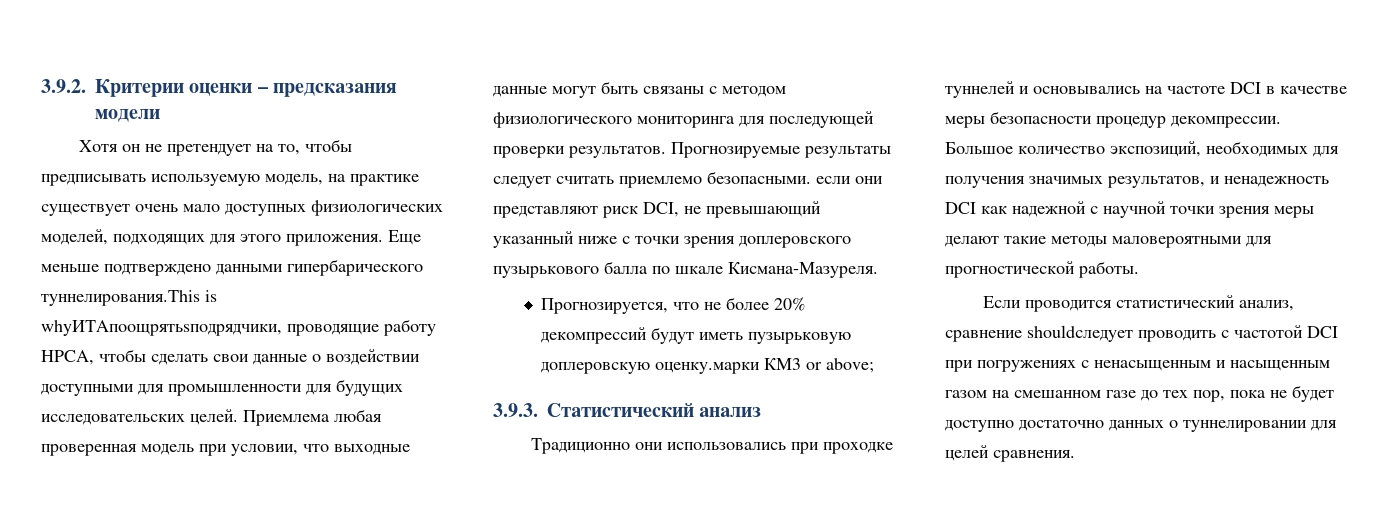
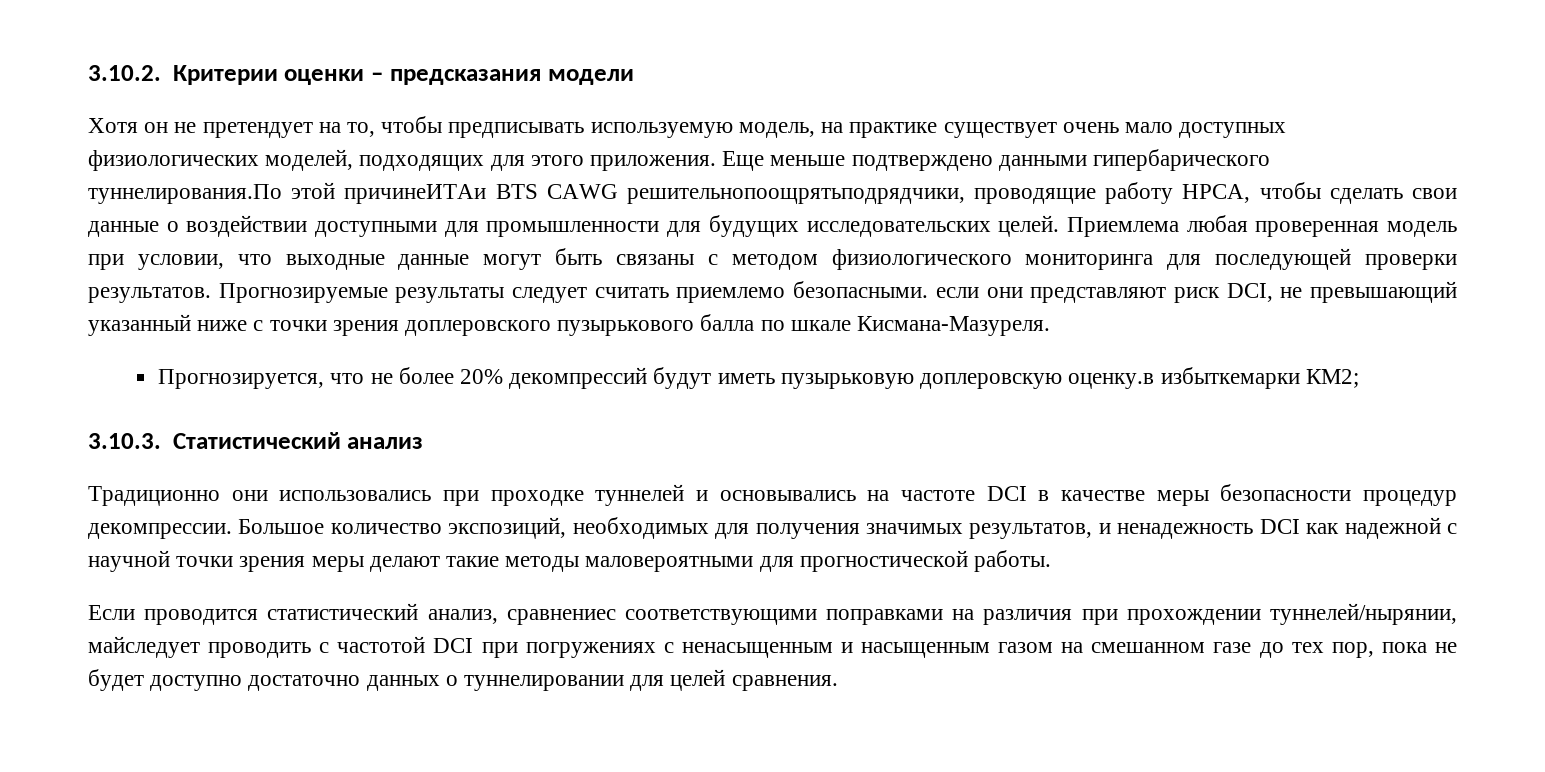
[41,79,86,93] 3.9.2. -> [88,65,161,81] 3.10.2.
[41,290,217,306] [41,320,282,336] туннелирования.This is whyИТАпоощрятьsподрядчики, -> [88,182,965,204] туннелирования.По этой причинеИТАи BTS CAWG решительнопоощрятьподрядчики,
[655,358,875,374] [493,403,538,417] оценку.марки КМ3 or above; // 3.9.3. -> [1068,367,1359,389] [88,433,161,449] оценку.в избыткемарки КМ2; // 3.10.3.
[945,325,1133,342] сравнение shouldследует -> [506,603,1457,625] [88,636,200,658] сравнениес соответствующими поправками на различия при прохождении туннелей/нырянии, майследует

